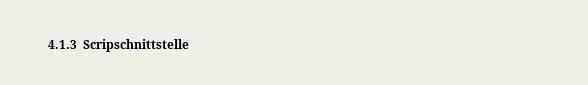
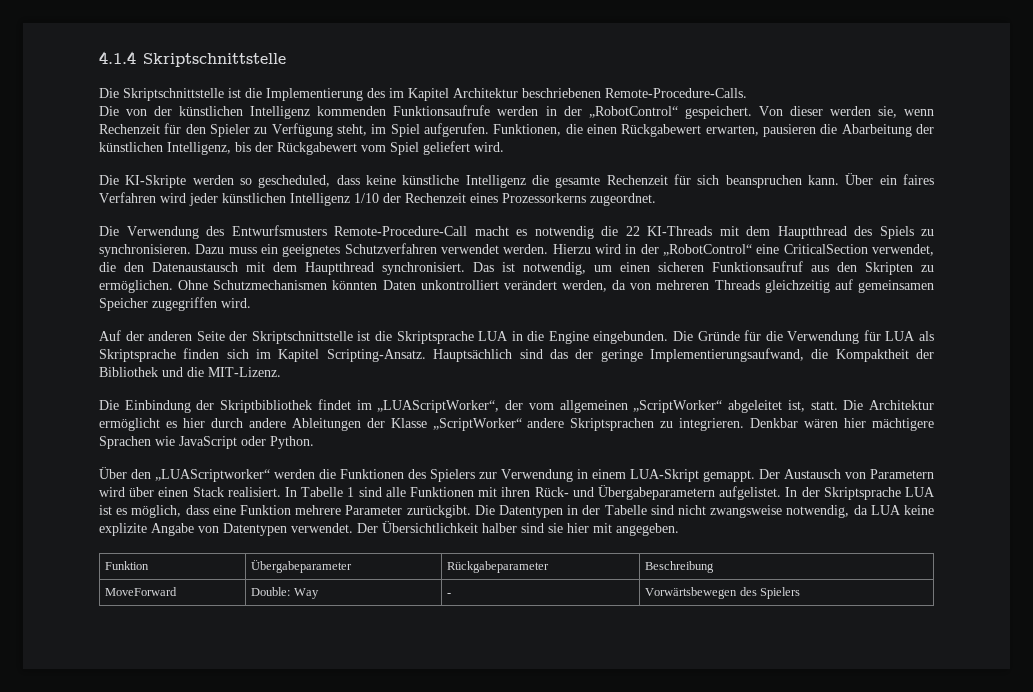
[48,39,189,52] 4.1.3 Scripschnittstelle -> [99,51,286,67] [99,88,747,101] [99,105,934,119] [99,123,935,137] [99,141,504,155] [99,173,935,188] [99,192,656,206] [99,225,934,239] [99,243,935,257] [99,261,934,275] [99,279,934,293] [99,297,251,311] [99,330,934,344] [99,348,934,362] [99,367,281,377] [99,399,935,413] [99,418,934,431] [99,436,314,449] [99,467,934,482] [99,485,936,500] [99,505,935,518] [99,521,679,536] [105,561,150,570] [251,560,353,573] [447,561,550,573] [645,561,715,573] [105,587,178,596] [251,587,319,599] [447,593,452,596] [645,587,801,599] 4.1.4 Skriptschnittstelle // Die Skriptschnittstelle ist die Implementierung des im Kapitel Architektur beschriebenen Remote-Procedure-Calls. // Die von der künstlichen Intelligenz kommenden Funktionsaufrufe werden in der „RobotControl“ gespeichert. Von dieser werden sie, wenn Rechenzeit für den Spieler zu Verfügung steht, im Spiel aufgerufen. Funktionen, die einen Rückgabewert erwarten, pausieren die Abarbeitung der künstlichen Intelligenz, bis der Rückgabewert vom Spiel geliefert wird. // Die KI-Skripte werden so gescheduled, dass keine künstliche Intelligenz die gesamte Rechenzeit für sich beanspruchen kann. Über ein faires Verfahren wird jeder künstlichen Intelligenz 1/10 der Rechenzeit eines Prozessorkerns zugeordnet. // Die Verwendung des Entwurfsmusters Remote-Procedure-Call macht es notwendig die 22 KI-Threads mit dem Hauptthread des Spiels zu synchronisieren. Dazu muss ein geeignetes Schutzverfahren verwendet werden. Hierzu wird in der „RobotControl“ eine CriticalSection verwendet, die den Datenaustausch mit dem Hauptthread synchronisiert. Das ist notwendig, um einen sicheren Funktionsaufruf aus den Skripten zu ermöglichen. Ohne Schutzmechanismen könnten Daten unkontrolliert verändert werden, da von mehreren Threads gleichzeitig auf gemeinsamen Speicher zugegriffen wird. // Auf der anderen Seite der Skriptschnittstelle ist die Skriptsprache LUA in die Engine eingebunden. Die Gründe für die Verwendung für LUA als Skriptsprache finden sich im Kapitel Scripting-Ansatz. Hauptsächlich sind das der geringe Implementierungsaufwand, die Kompaktheit der Bibliothek und die MIT-Lizenz. // Die Einbindung der Skriptbibliothek findet im „LUAScriptWorker“, der vom allgemeinen „ScriptWorker“ abgeleitet ist, statt. Die Architektur ermöglicht es hier durch andere Ableitungen der Klasse „ScriptWorker“ andere Skriptsprachen zu integrieren. Denkbar wären hier mächtigere Sprachen wie JavaScript oder Python. // Über den „LUAScriptworker“ werden die Funktionen des Spielers zur Verwendung in einem LUA-Skript gemappt. Der Austausch von Parametern wird über einen Stack realisiert. In Tabelle 1 sind alle Funktionen mit ihren Rück- und Übergabeparametern aufgelistet. In der Skriptsprache LUA ist es möglich, dass eine Funktion mehrere Parameter zurückgibt. Die Datentypen in der Tabelle sind nicht zwangsweise notwendig, da LUA keine explizite Angabe von Datentypen verwendet. Der Übersichtlichkeit halber sind sie hier mit angegeben. // Funktion | Übergabeparameter | Rückgabeparameter | Beschreibung // MoveForward | Double: Way | - | Vorwärtsbewegen des Spielers

